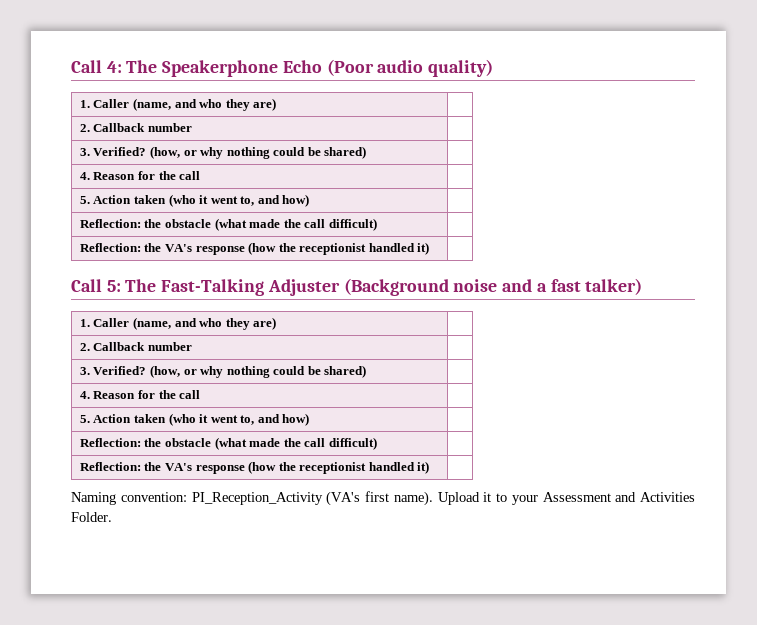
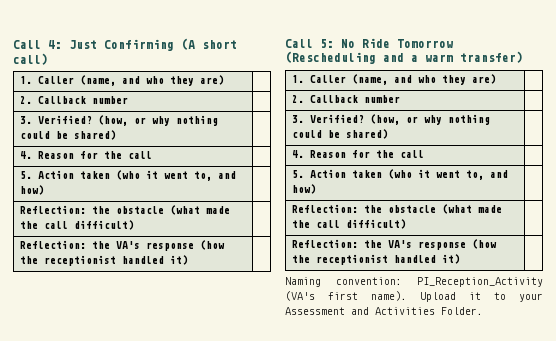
[126,59,494,77] The Speakerphone Echo (Poor audio quality) -> [69,38,237,51] [13,53,48,65] Just Confirming (A short call)
[125,278,643,296] The Fast-Talking Adjuster (Background noise and a fast talker) -> [341,38,453,48] [285,51,523,64] No Ride Tomorrow (Rescheduling and a warm transfer)

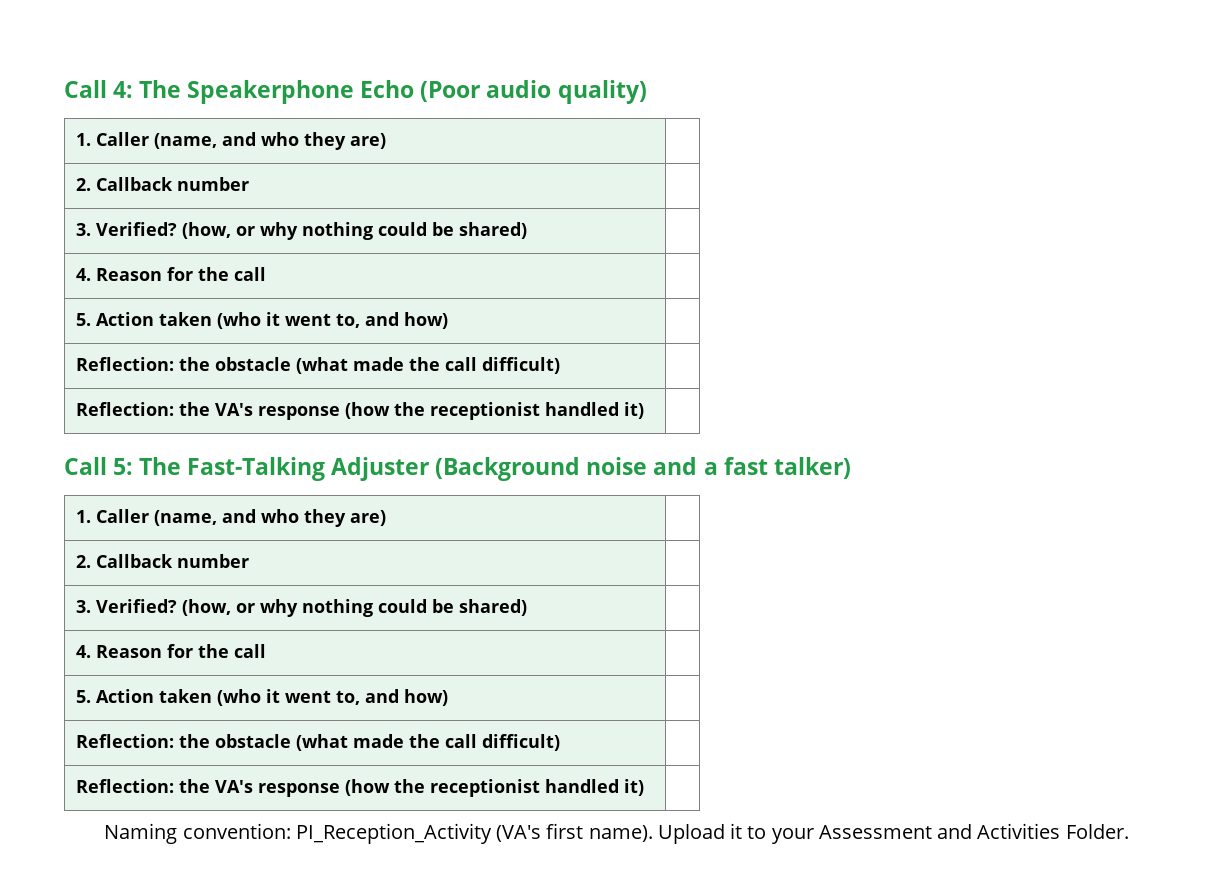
[69,38,237,51] [13,53,48,65] Just Confirming (A short call) -> [139,80,647,104] The Speakerphone Echo (Poor audio quality)
[341,38,453,48] [285,51,523,64] No Ride Tomorrow (Rescheduling and a warm transfer) -> [139,457,851,481] The Fast-Talking Adjuster (Background noise and a fast talker)

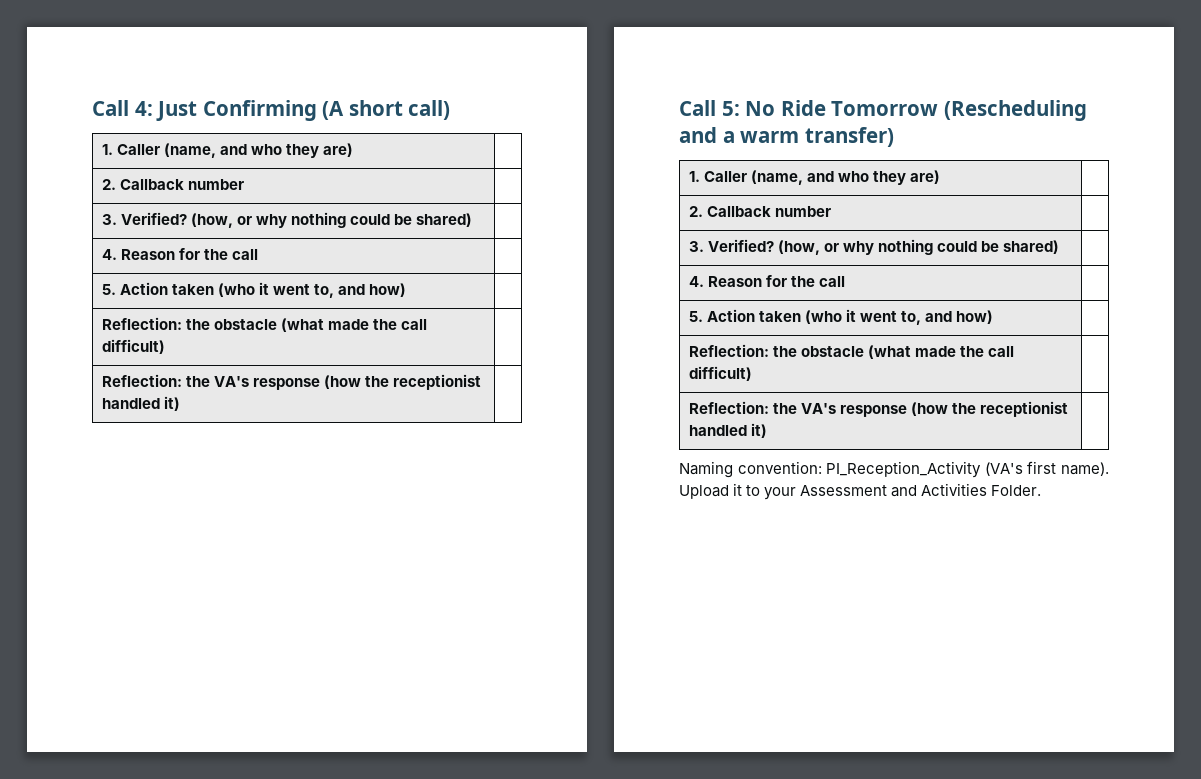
[139,80,647,104] The Speakerphone Echo (Poor audio quality) -> [156,100,451,121] Just Confirming (A short call)
[139,457,851,481] The Fast-Talking Adjuster (Background noise and a fast talker) -> [745,100,1087,121] [679,127,894,147] No Ride Tomorrow (Rescheduling and a warm transfer)

